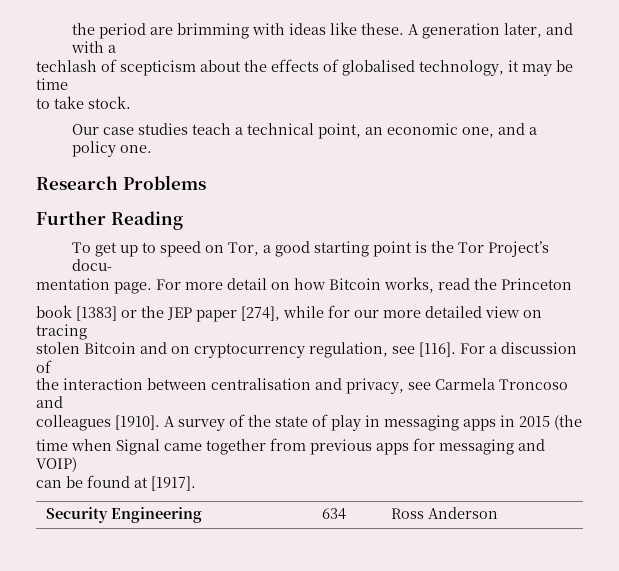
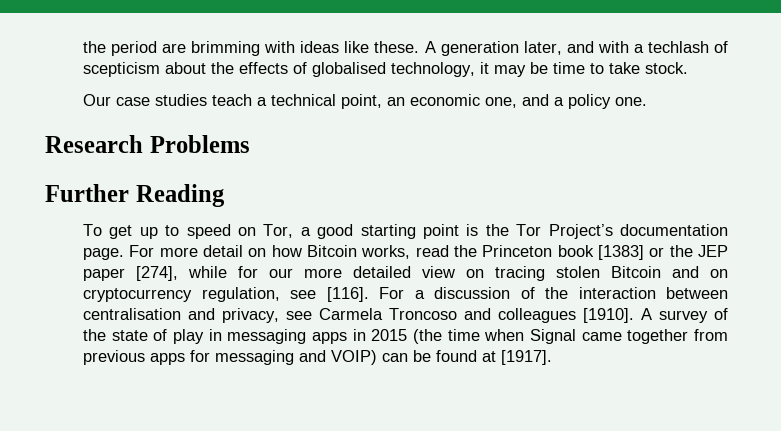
(117, 49) // -> (644, 48) none
(68, 84) // -> (586, 68) none
[72,259,113,271] [36,278,110,290] docu- // mentation -> [620,224,729,236] documentation
(572, 284) // -> (553, 251) none
(87, 332) // -> (546, 273) none
(52, 366) // -> (535, 293) none
(63, 402) // -> (492, 314) none
(582, 422) // -> (443, 336) none
(77, 464) // -> (378, 357) none
[45,507,202,523] [321,508,346,520] [390,507,498,519] // Security Engineering | 634 | Ross Anderson -> (553, 357) none

